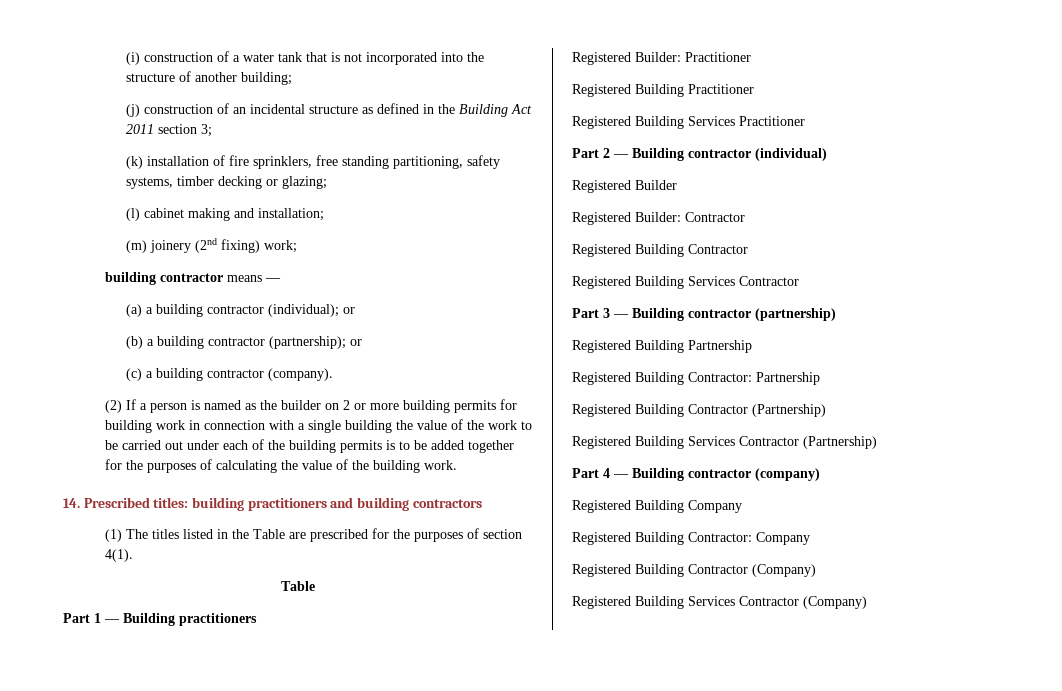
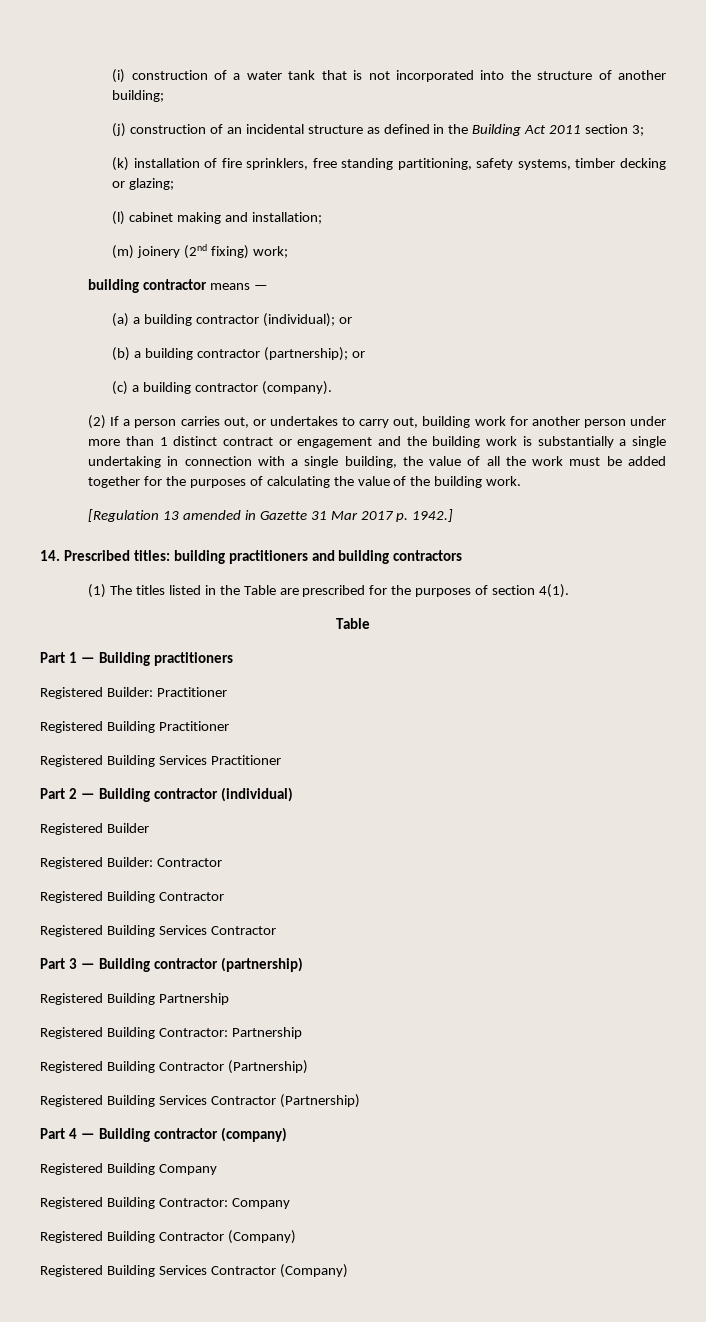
[190,399,517,413] [104,420,185,433] is named as the builder on 2 or more building permits for building work -> [180,416,667,428] [88,436,666,448] [88,456,162,468] carries out, or undertakes to carry out, building work for another person under more than 1 distinct contract or engagement and the building work is substantially a single undertaking
[344,419,463,433] building the value of -> [344,456,500,468] building, the value of all
[520,421,532,430] [104,439,410,453] to be carried out under each of the building permits is to -> [569,457,601,466] must
(457, 465) none -> [88,509,454,522] // [Regulation 13 amended in Gazette 31 Mar 2017 p. 1942.]

